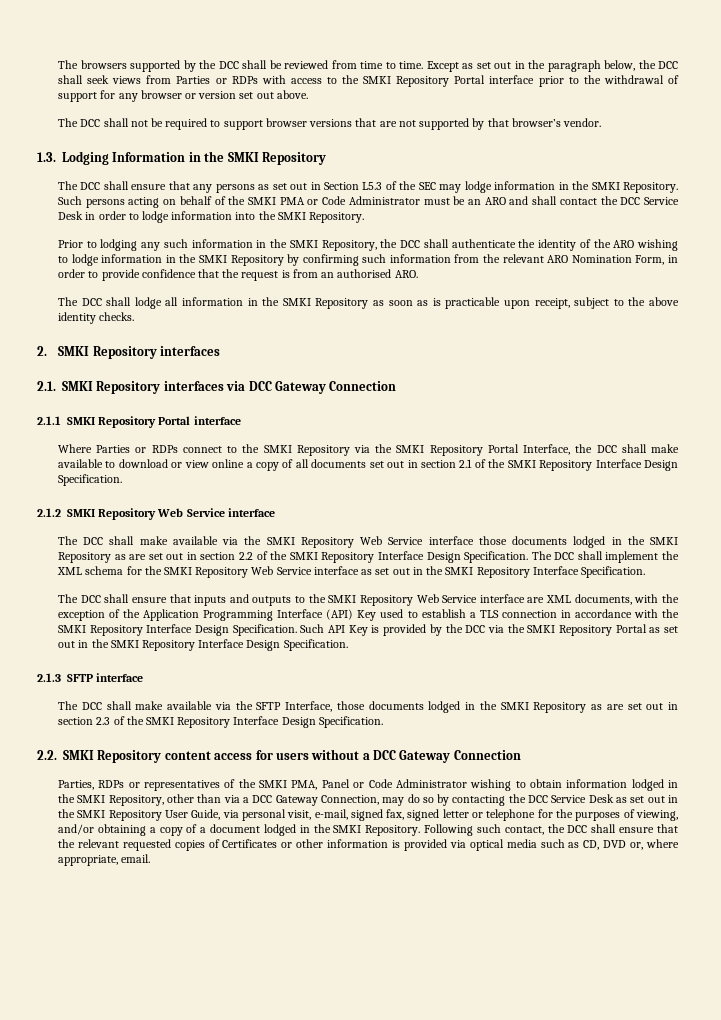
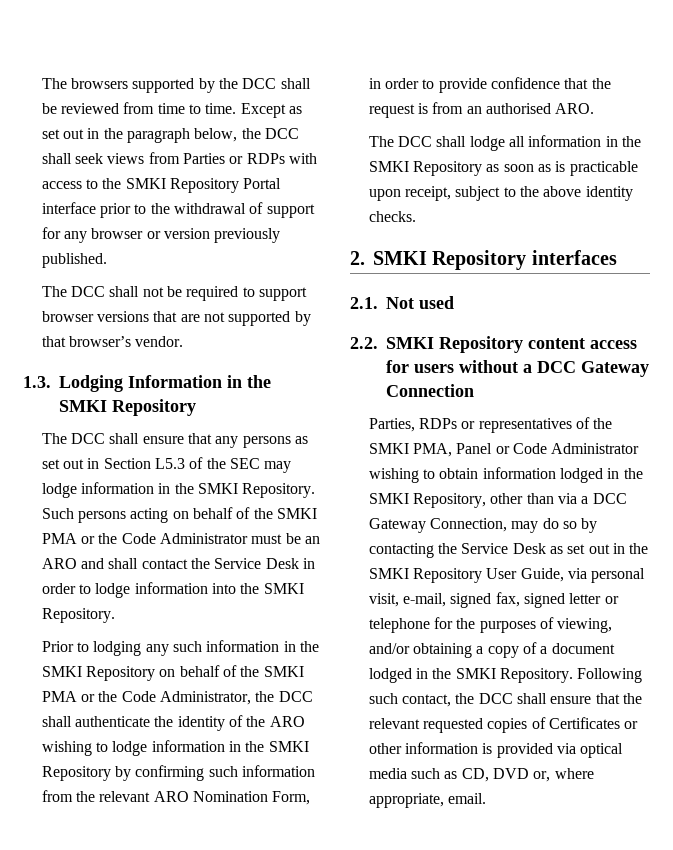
[239,90,308,99] set out above. -> [214,228,281,243] [41,253,107,268] previously published.
(319, 202) none -> [98,533,118,544] the
[620,197,641,205] DCC -> (211, 563) none
[321,240,377,251] Repository, -> [86,665,304,681] [41,691,252,705] Repository on behalf of the SMKI PMA or the Code Administrator,
[62,381,397,394] [37,416,241,428] [58,444,679,456] [58,459,678,471] [58,474,123,486] [37,508,275,520] [58,536,679,548] [58,551,679,563] [57,566,646,578] [58,594,679,606] [58,609,679,621] [58,624,678,636] [58,639,348,651] [37,673,144,682] [58,701,678,713] [58,716,383,728] SMKI Repository interfaces via DCC Gateway Connection // 2.1.1 SMKI Repository Portal interface // Where Parties or RDPs connect to the SMKI Repository via the SMKI Repository Portal Interface, the DCC shall make available to download or view online a copy of all documents set out in section 2.1 of the SMKI Repository Interface Design Specification. // 2.1.2 SMKI Repository Web Service interface // The DCC shall make available via the SMKI Repository Web Service interface those documents lodged in the SMKI Repository as are set out in section 2.2 of the SMKI Repository Interface Design Specification. The DCC shall implement the XML schema for the SMKI Repository Web Service interface as set out in the SMKI Repository Interface Specification. // The DCC shall ensure that inputs and outputs to the SMKI Repository Web Service interface are XML documents, with the exception of the Application Programming Interface (API) Key used to establish a TLS connection in accordance with the SMKI Repository Interface Design Specification. Such API Key is provided by the DCC via the SMKI Repository Portal as set out in the SMKI Repository Interface Design Specification. // 2.1.3 SFTP interface // The DCC shall make available via the SFTP Interface, those documents lodged in the SMKI Repository as are set out in section 2.3 of the SMKI Repository Interface Design Specification. -> [386,296,454,309] Not used
[528,795,549,803] DCC -> (458, 548) none

